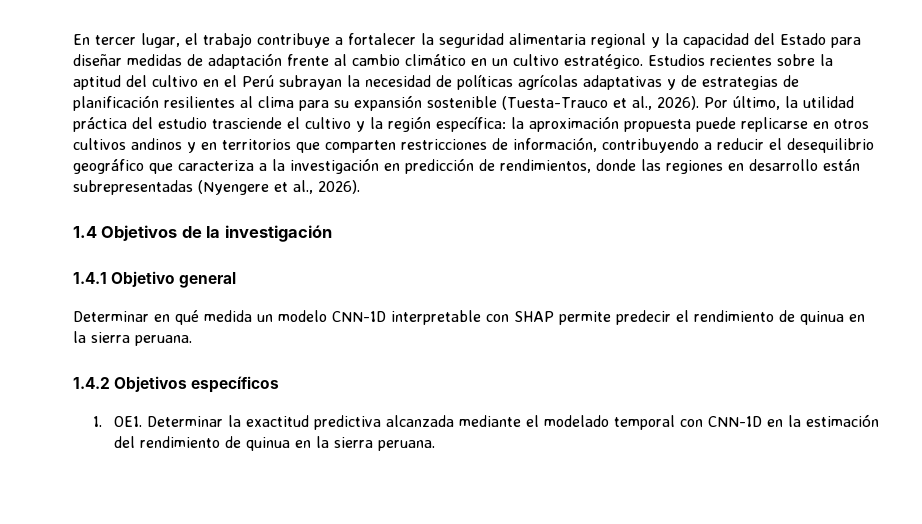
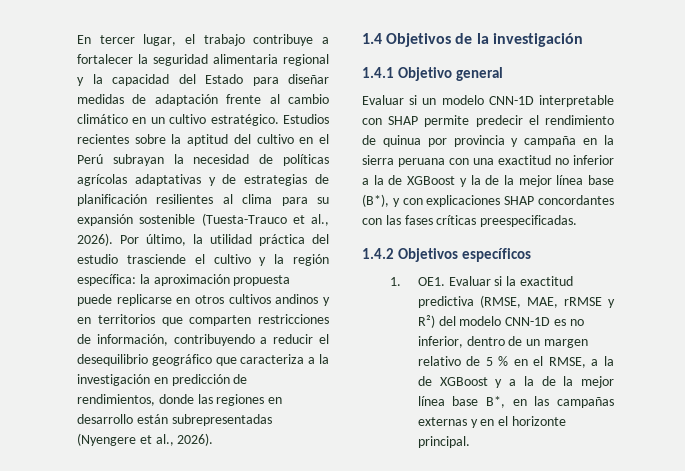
[73,310,252,325] Determinar en qué medida -> [362,95,418,105] Evaluar si
[849,314,865,322] [73,331,192,346] en la sierra peruana. -> [427,135,614,147] [362,155,614,167] [362,175,614,187] [362,194,614,207] [362,215,578,227] por provincia y campaña en la sierra peruana con una exactitud no inferior a la de XGBoost y la de la mejor línea base (B*), y con explicaciones SHAP concordantes con las fases críticas preespecificadas.
[146,416,223,427] Determinar -> [448,276,503,286] Evaluar si
[385,414,879,430] [113,436,435,451] alcanzada mediante el modelado temporal con CNN-1D en la estimación del rendimiento de quinua en la sierra peruana. -> [479,295,615,308] [417,315,584,328] [417,336,588,348] [417,356,614,368] [417,376,614,388] [417,396,614,408] [417,416,566,428] [417,436,470,448] (RMSE, MAE, rRMSE y R²) del modelo CNN-1D es no inferior, dentro de un margen relativo de 5 % en el RMSE, a la de XGBoost y a la de la mejor línea base B*, en las campañas externas y en el horizonte principal.

